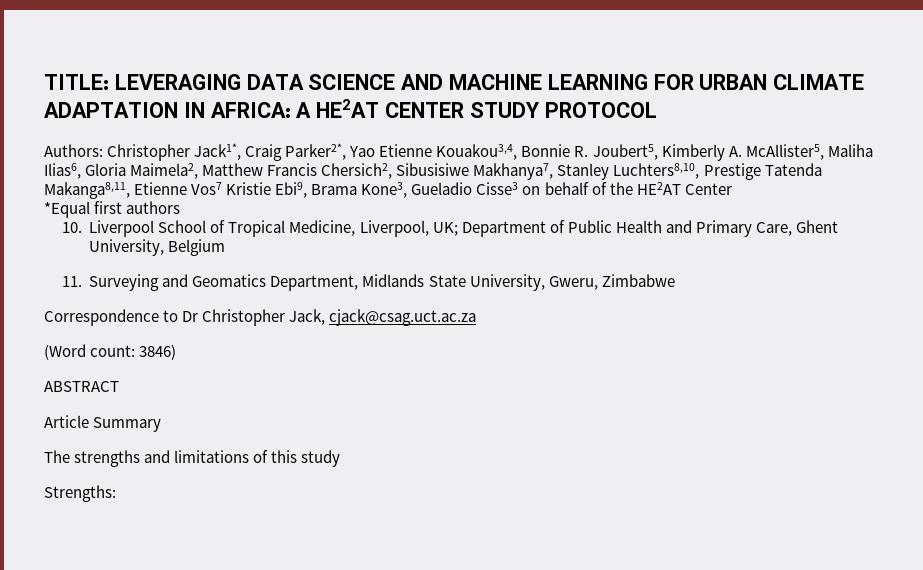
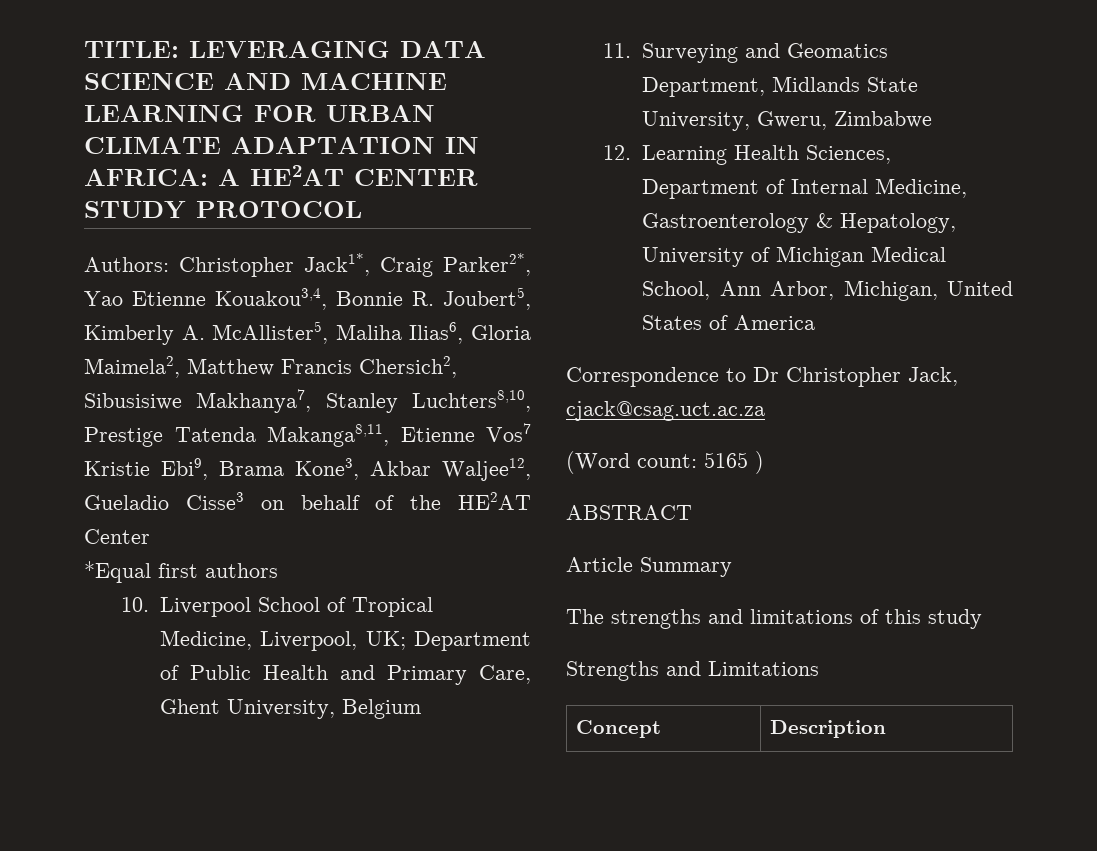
(408, 190) none -> [370,458,531,481] Akbar Waljee12,
(675, 280) none -> [603,145,892,165] [642,178,968,199] [642,213,957,233] [642,246,947,267] [642,280,1013,301] [642,315,816,330] // 12. Learning Health Sciences, Department of Internal Medicine, Gastroenterology & Hepatology, University of Michigan Medical School, Ann Arbor, Michigan, United States of America
[139,344,177,360] 3846) -> [704,451,764,474] 5165 )
[44,485,116,502] Strengths: -> [566,661,819,681] [575,720,661,738] [769,720,886,738] Strengths and Limitations // Concept | Description

